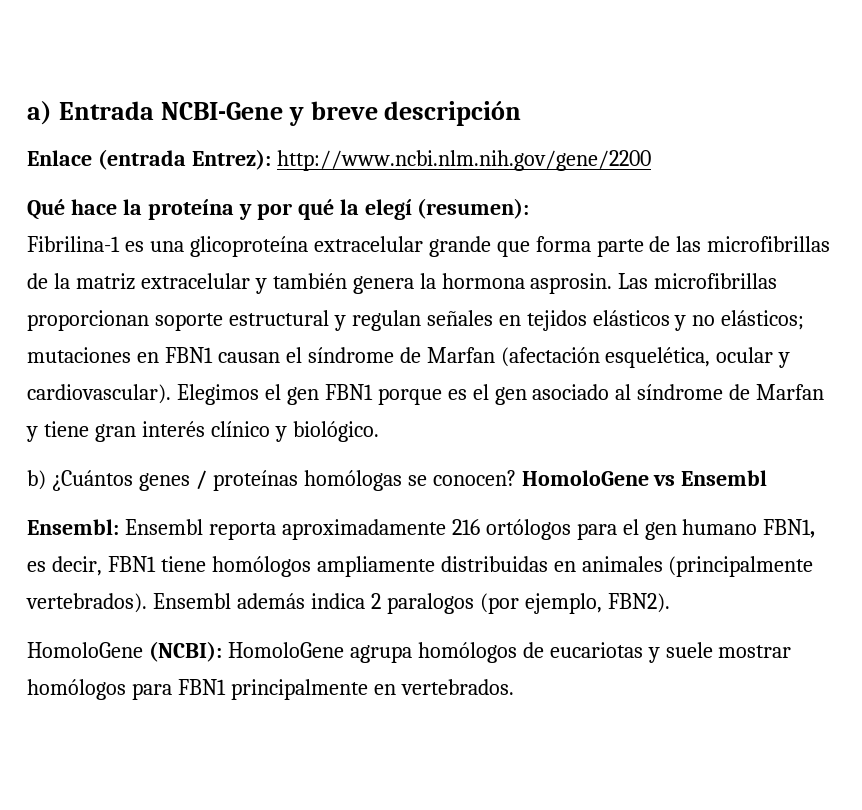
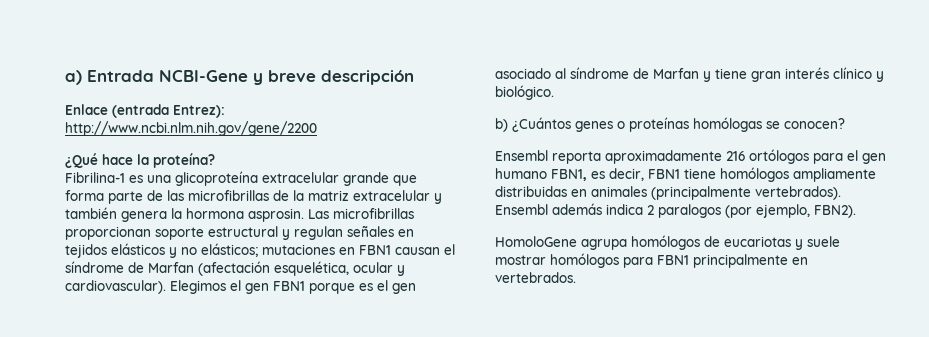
[27,199,65,220] Qué -> [65,153,98,168] ¿Qué
[147,198,530,220] proteína y por qué la elegí (resumen): -> [153,153,215,168] proteína?
[195,470,207,490] / -> [617,121,625,129] o
[521,470,768,486] [27,519,119,535] HomoloGene vs Ensembl // Ensembl: -> (845, 123) //
[148,641,344,662] (NCBI): HomoloGene -> (577, 241) none

